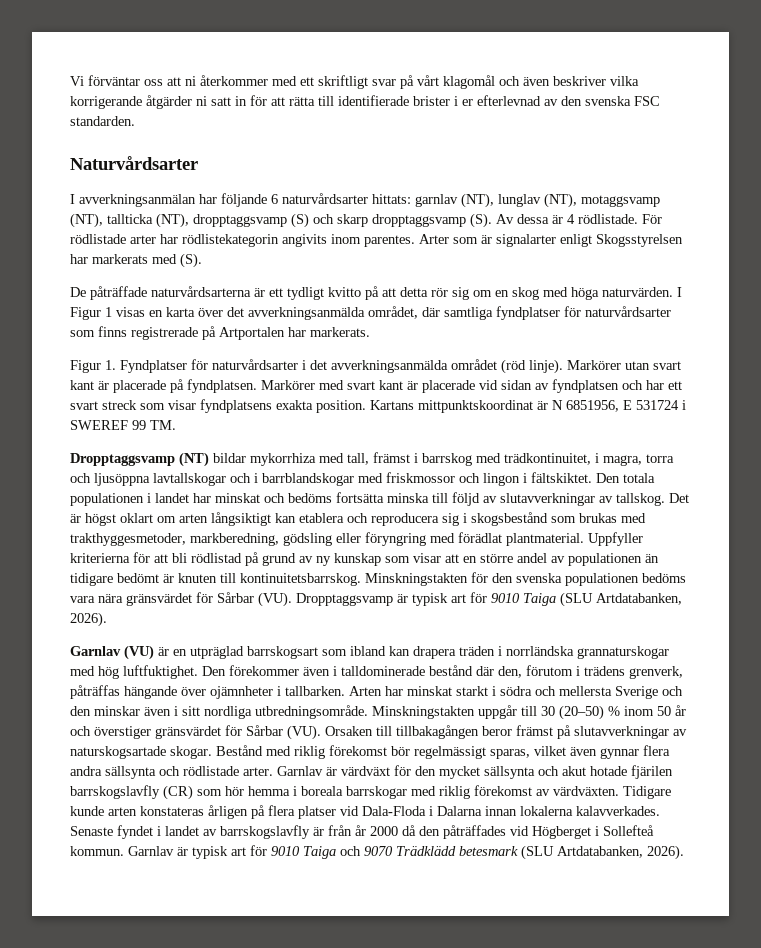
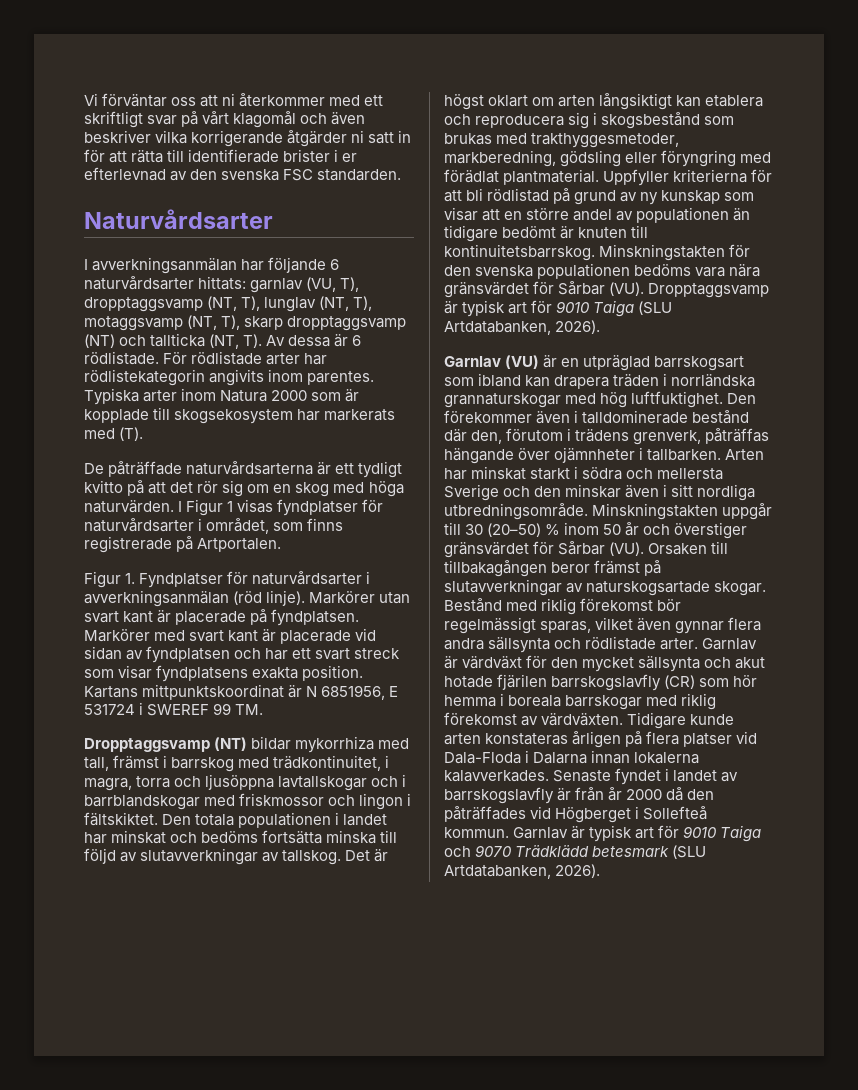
[461,193,660,208] [70,213,492,228] (NT), lunglav (NT), motaggsvamp (NT), tallticka (NT), dropptaggsvamp (S) och skarp dropptaggsvamp (S). -> [306,277,360,292] [84,296,373,312] [84,315,407,331] [84,333,263,349] (VU, T), dropptaggsvamp (NT, T), lunglav (NT, T), motaggsvamp (NT, T), skarp dropptaggsvamp (NT) och tallticka (NT, T).
[567,214,575,224] 4 -> [352,335,362,346] 6
[419,234,683,247] Arter som är signalarter enligt Skogsstyrelsen -> [84,388,360,405] [84,407,294,424] Typiska arter inom Natura 2000 som är kopplade till skogsekosystem
[180,253,202,268] (S). -> [119,427,144,441] (T).
[400,287,428,297] detta -> [170,482,194,493] det
[149,306,493,320] en karta över det avverkningsanmälda området, där samtliga -> (274, 506) none
(671, 311) none -> [198,518,270,534] i området,
[219,327,370,340] Artportalen har markerats. -> [197,538,282,552] Artportalen.
[310,359,497,373] det avverkningsanmälda området -> [84,590,229,607] avverkningsanmälan

